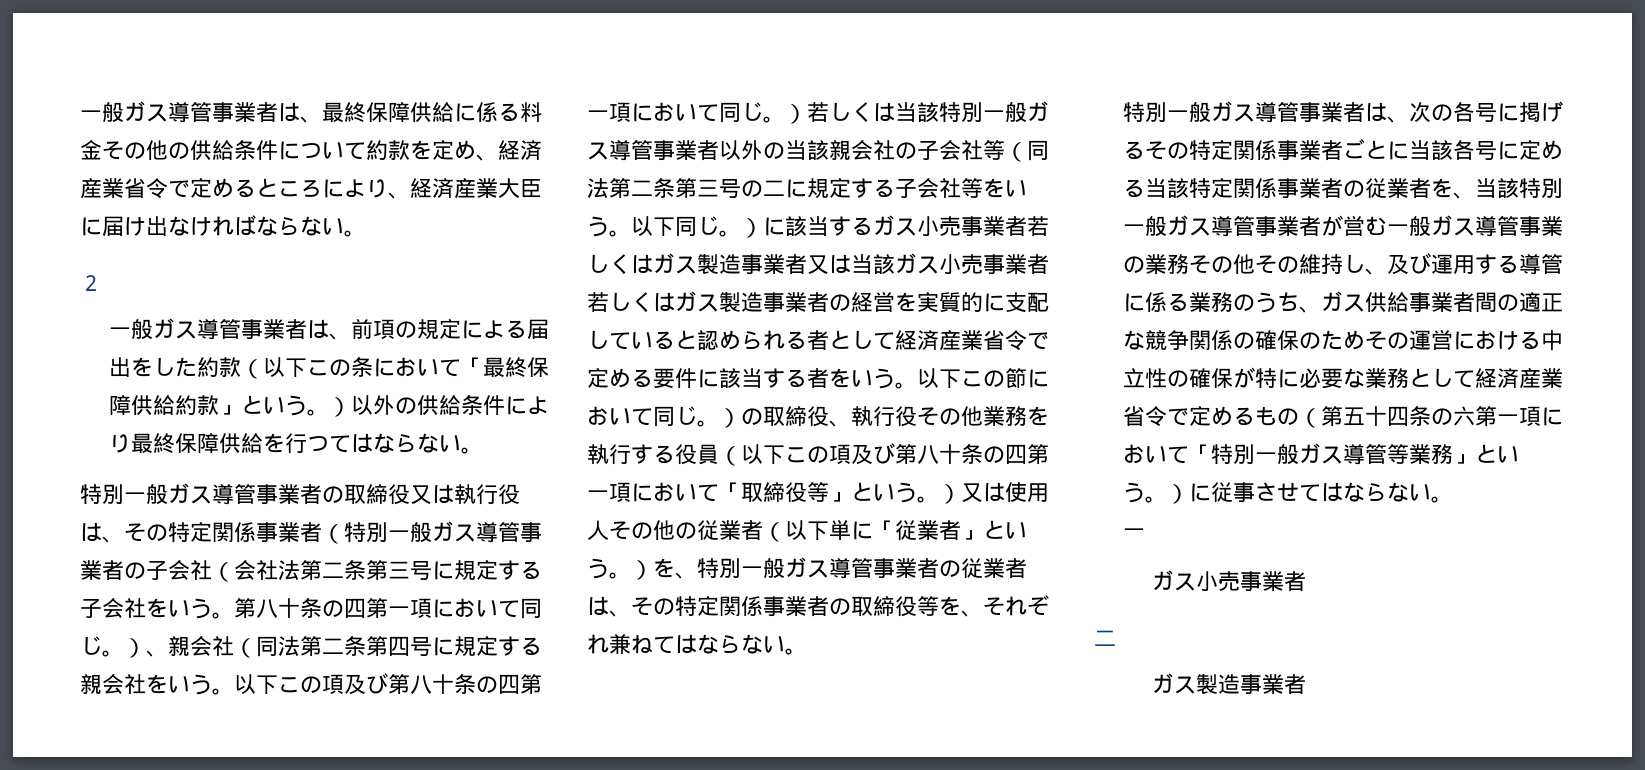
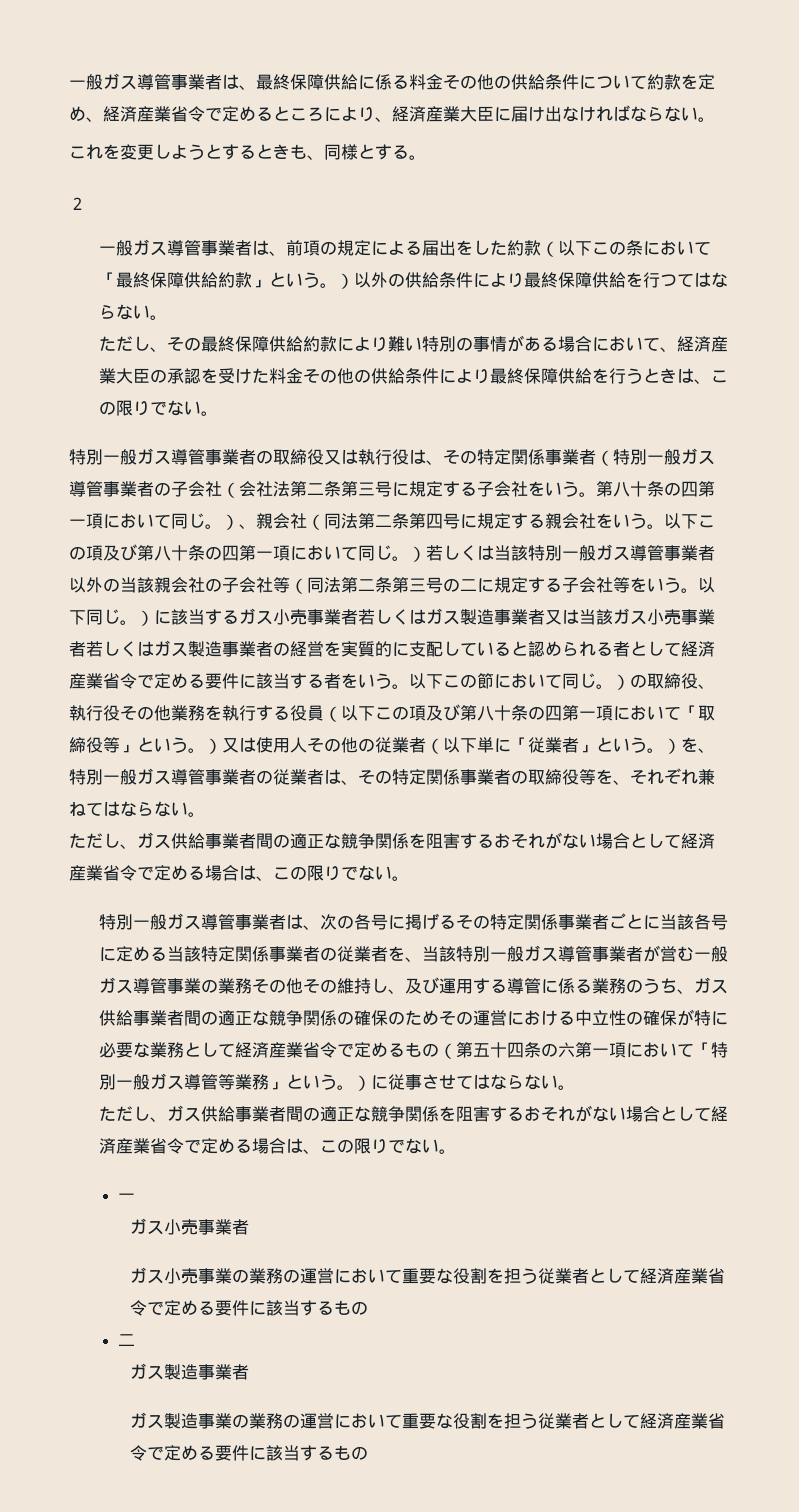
(366, 233) none -> [69,144,426,160] // これを変更しようとするときも、同様とする。
(484, 450) none -> [99,335,729,352] [99,368,729,384] [99,400,219,416] // ただし、その最終保障供給約款により難い特別の事情がある場合において、経済産業大臣の承認を受けた料金その他の供給条件により最終保障供給を行うときは、この限りでない。
(807, 651) none -> [69,832,715,849] [69,865,409,881] // ただし、ガス供給事業者間の適正な競争関係を阻害するおそれがない場合として経済産業省令で定める場合は、この限りでない。
[1123,528,1146,538] [1152,570,1307,592] [1094,630,1116,646] [1152,673,1307,695] 一 // ガス小売事業者 // 二 // ガス製造事業者 -> [99,1105,729,1122] [99,1138,457,1154] [118,1193,136,1201] [129,1218,249,1235] [129,1267,725,1284] [129,1300,368,1316] [118,1334,136,1346] [129,1363,249,1380] [129,1412,725,1429] [129,1445,368,1461] ただし、ガス供給事業者間の適正な競争関係を阻害するおそれがない場合として経済産業省令で定める場合は、この限りでない。 // 一 // ガス小売事業者 // ガス小売事業の業務の運営において重要な役割を担う従業者として経済産業省令で定める要件に該当するもの // 二 // ガス製造事業者 // ガス製造事業の業務の運営において重要な役割を担う従業者として経済産業省令で定める要件に該当するもの

